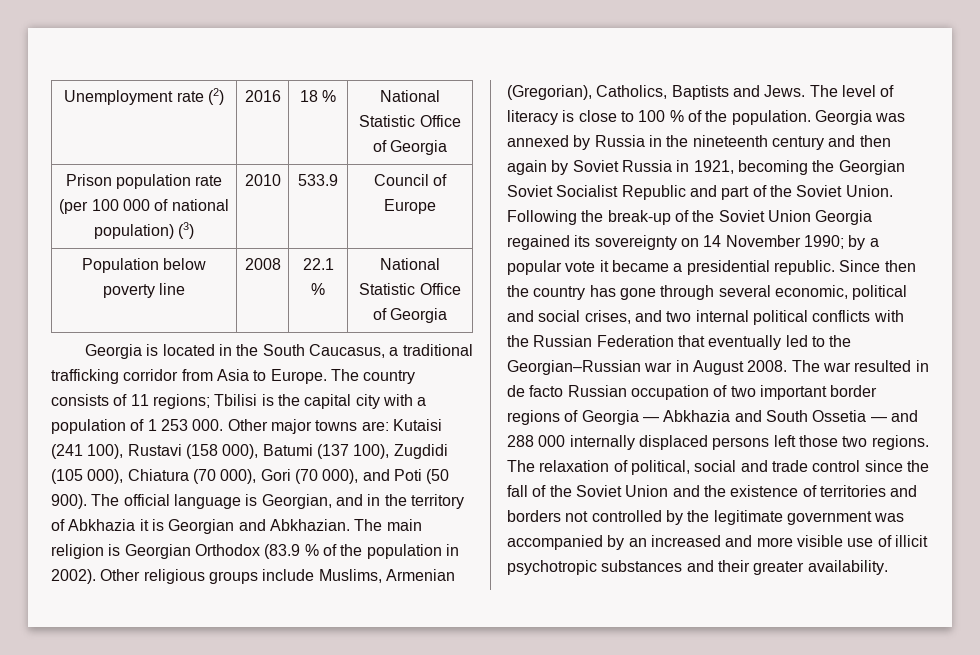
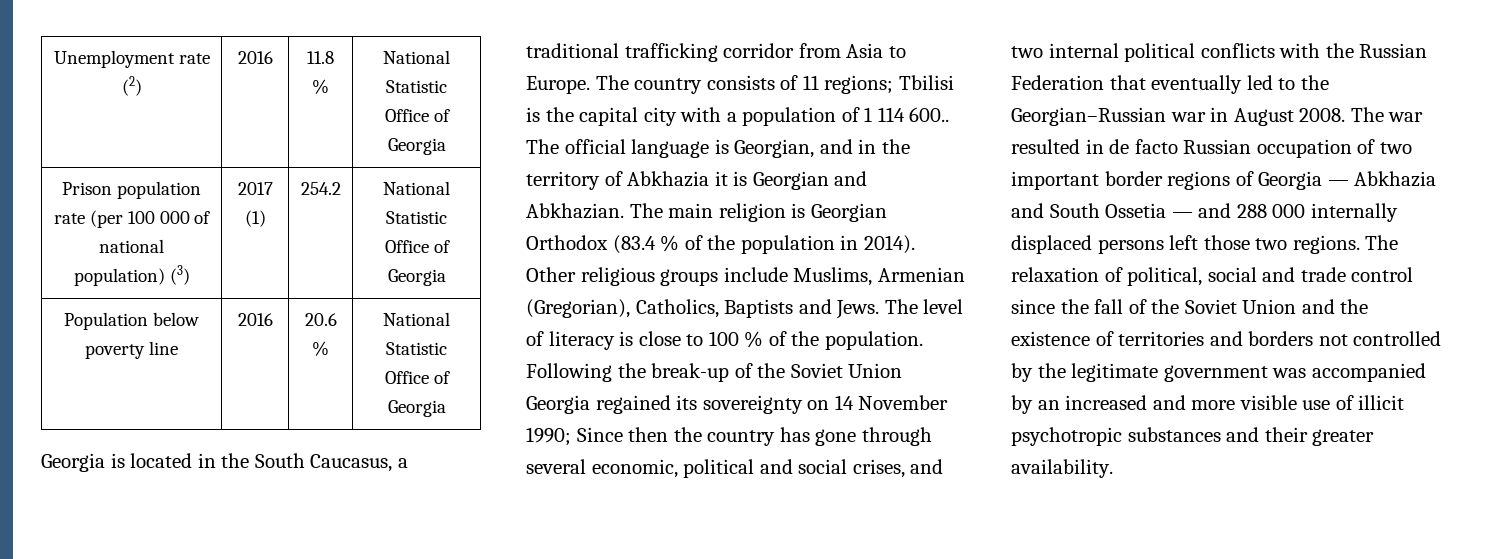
[299,90,318,102] 18 -> [307,51,334,64] 11.8
[244,174,281,186] [298,174,338,186] [373,174,448,186] [384,199,436,214] 2010 | 533.9 | Council of Europe -> [237,182,273,195] [244,210,266,227] [300,182,341,195] [383,181,450,195] [386,211,447,224] [384,240,450,253] [387,269,446,286] 2017 (1) | 254.2 | National Statistic Office of Georgia
[244,258,281,270] [302,258,334,270] 2008 | 22.1 -> [237,313,273,326] [304,313,337,326] 2016 | 20.6
[160,419,442,434] [51,444,448,459] [51,469,450,484] [51,494,87,509] 253 000. Other major towns are: Kutaisi (241 100), Rustavi (158 000), Batumi (137 100), Zugdidi (105 000), Chiatura (70 000), Gori (70 000), and Poti (50 900). -> [877,107,950,122] 114 600..
[264,544,301,559] (83.9 -> [612,235,656,254] (83.4
[51,569,96,584] 2002). -> [863,235,915,254] 2014).
[814,110,906,125] [507,135,891,150] [507,160,905,175] [507,185,893,200] Georgia was annexed by Russia in the nineteenth century and then again by Soviet Russia in 1921, becoming the Georgian Soviet Socialist Republic and part of the Soviet Union. -> (923, 340) none
[848,235,879,250] [507,260,835,275] by a popular vote it became a presidential republic. -> (571, 436) none

